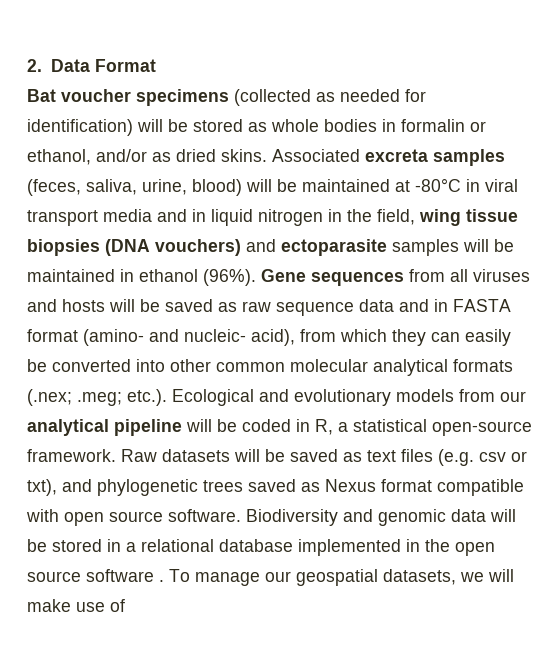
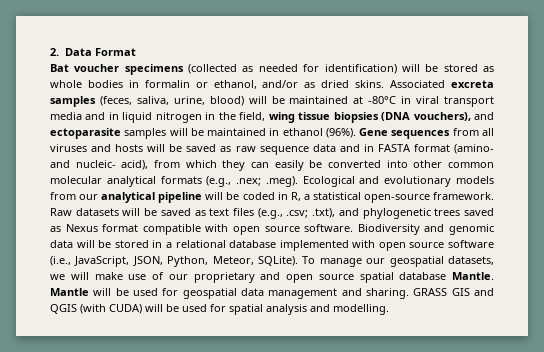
[155,239,241,256] vouchers) -> [413,112,471,121] vouchers),
[27,389,167,406] (.nex; .meg; etc.). -> [206,176,298,187] (e.g., .nex; .meg).
[438,449,527,466] [27,479,57,496] (e.g. csv or txt), -> [257,208,336,219] (e.g., .csv; .txt),
[406,539,450,552] in the -> [352,240,376,248] with
[159,580,164,582] . -> [50,256,298,267] (i.e., JavaScript, JSON, Python, Meteor, SQLite).
(125, 605) none -> [168,272,494,283] [50,288,494,299] [50,304,389,315] our proprietary and open source spatial database Mantle. Mantle will be used for geospatial data management and sharing. GRASS GIS and QGIS (with CUDA) will be used for spatial analysis and modelling.

